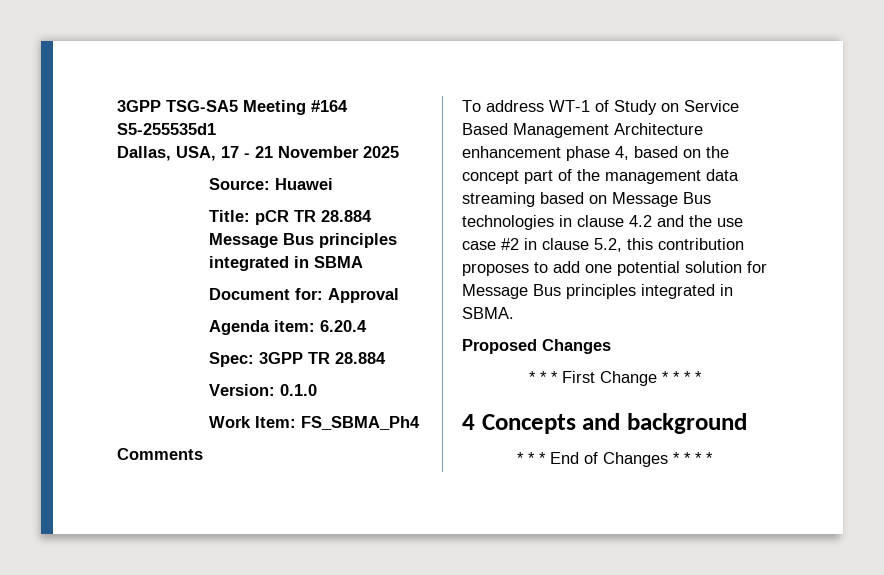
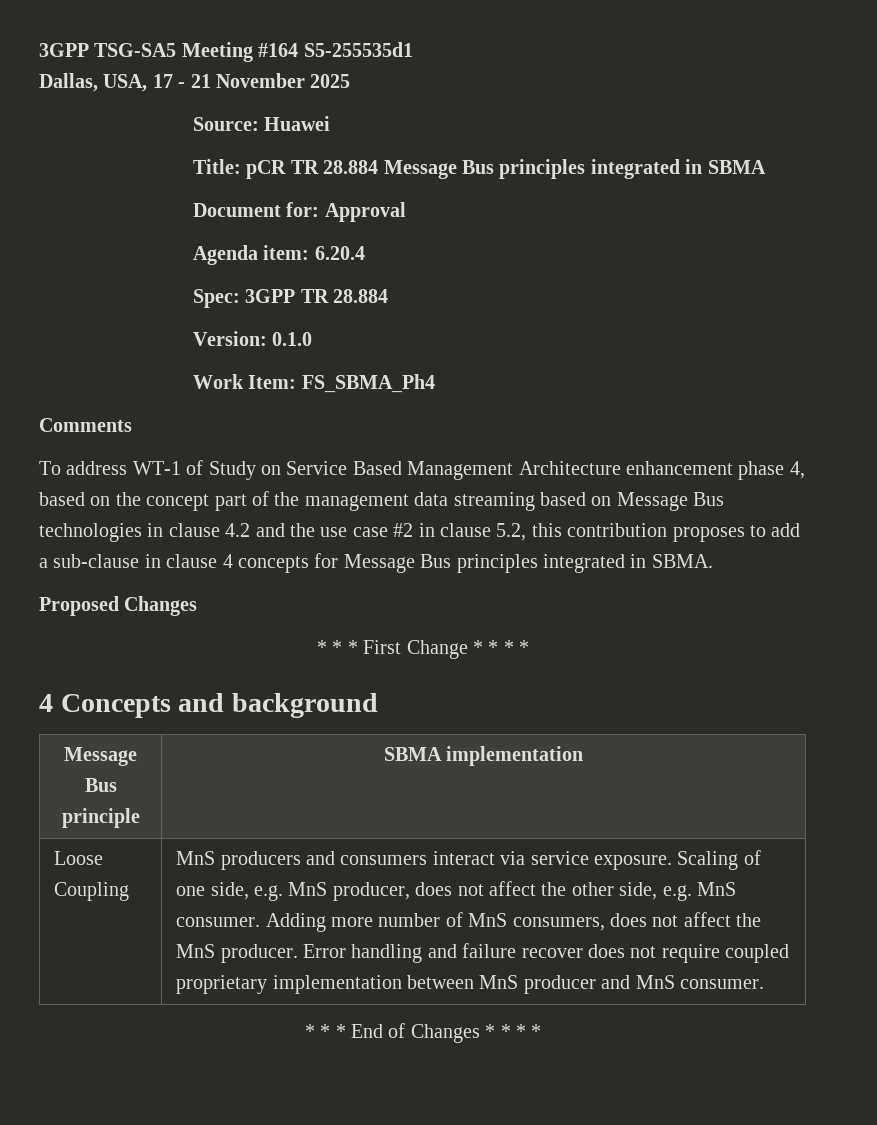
[585,261,742,276] one potential solution -> [39,554,309,573] a sub-clause in clause 4 concepts
(747, 423) none -> [64,747,137,766] [84,778,117,792] [61,808,140,828] [383,746,584,766] [54,851,104,865] [54,882,130,901] [176,850,761,870] [176,881,736,901] [176,912,762,932] [176,943,790,963] [176,975,764,994] // Message Bus principle | SBMA implementation // Loose Coupling | MnS producers and consumers interact via service exposure. Scaling of one side, e.g. MnS producer, does not affect the other side, e.g. MnS consumer. Adding more number of MnS consumers, does not affect the MnS producer. Error handling and failure recover does not require coupled proprietary implementation between MnS producer and MnS consumer.

